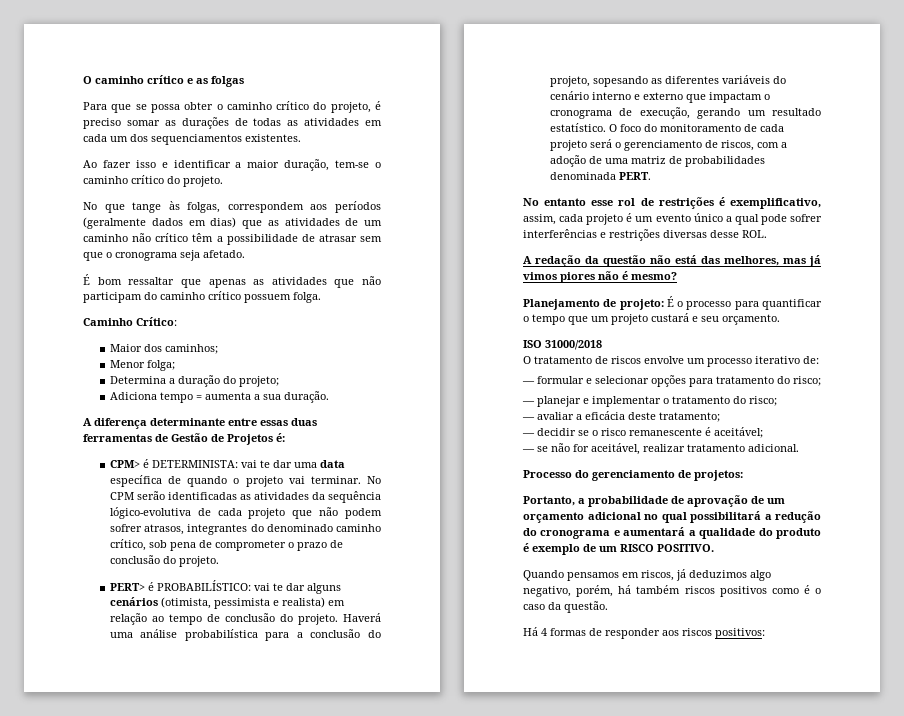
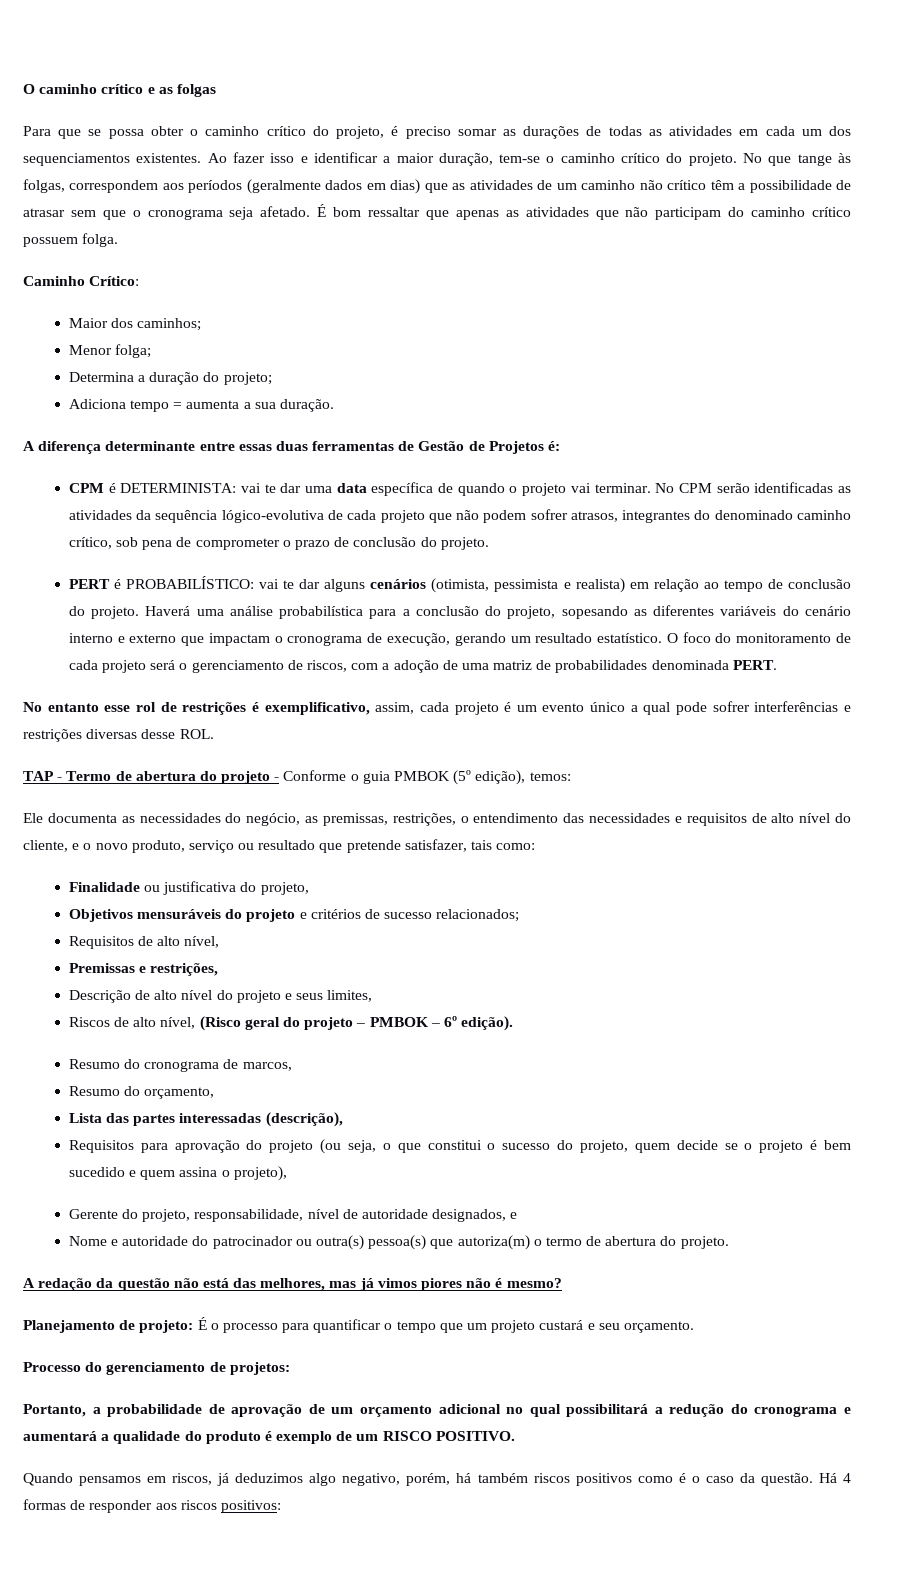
(301, 138) // -> (202, 158) none
(223, 181) // -> (737, 159) none
(245, 254) // -> (311, 211) none
[109,460,140,468] CPM> -> [68,483,104,493] CPM
[109,583,145,591] PERT> -> [68,579,110,589] PERT
(767, 234) none -> [23,770,571,785] [23,813,852,826] [23,839,536,853] [68,881,309,895] [68,909,520,922] [68,936,220,949] [68,963,219,976] [68,990,373,1003] [68,1016,514,1031] [68,1059,292,1072] [68,1086,215,1099] [68,1112,343,1127] [68,1139,851,1154] [68,1166,287,1181] [68,1209,518,1222] [68,1235,729,1250] // TAP - Termo de abertura do projeto - Conforme o guia PMBOK (5º edição), temos: // Ele documenta as necessidades do negócio, as premissas, restrições, o entendimento das necessidades e requisitos de alto nível do cliente, e o novo produto, serviço ou resultado que pretende satisfazer, tais como: // Finalidade ou justificativa do projeto, // Objetivos mensuráveis do projeto e critérios de sucesso relacionados; // Requisitos de alto nível, // Premissas e restrições, // Descrição de alto nível do projeto e seus limites, // Riscos de alto nível, (Risco geral do projeto – PMBOK – 6º edição). // Resumo do cronograma de marcos, // Resumo do orçamento, // Lista das partes interessadas (descrição), // Requisitos para aprovação do projeto (ou seja, o que constitui o sucesso do projeto, quem decide se o projeto é bem sucedido e quem assina o projeto), // Gerente do projeto, responsabilidade, nível de autoridade designados, e // Nome e autoridade do patrocinador ou outra(s) pessoa(s) que autoriza(m) o termo de abertura do projeto.
[523,340,602,350] [523,356,819,367] [522,375,821,387] [522,396,777,407] [522,411,720,422] [522,427,763,438] [522,443,799,455] // ISO 31000/2018 // O tratamento de riscos envolve um processo iterativo de: // — formular e selecionar opções para tratamento do risco; // — planejar e implementar o tratamento do risco; // — avaliar a eficácia deste tratamento; // — decidir se o risco remanescente é aceitável; // — se não for aceitável, realizar tratamento adicional. -> (694, 1327) none
(608, 607) // -> (813, 1479) none

